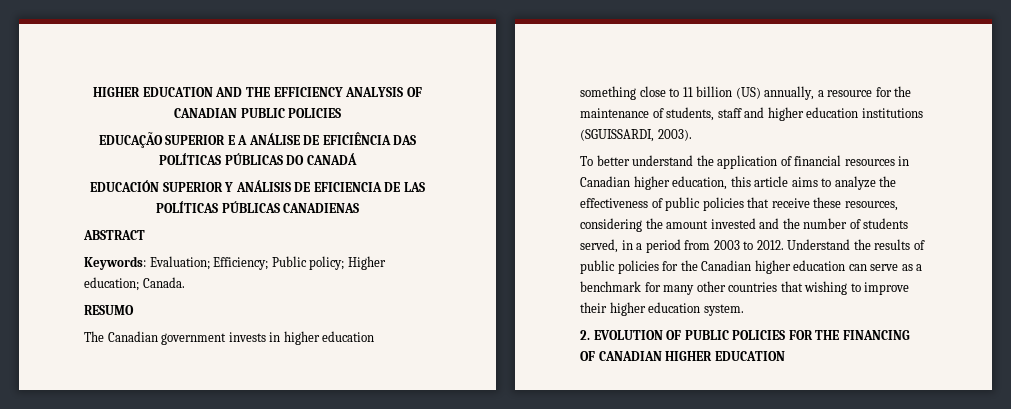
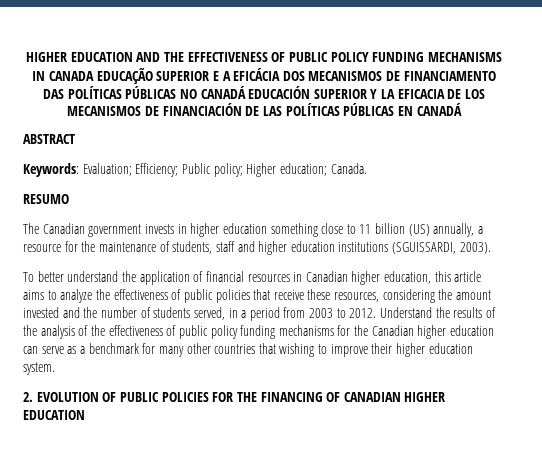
[273,87,422,97] [173,108,342,118] [98,132,391,148] EFFICIENCY ANALYSIS OF CANADIAN PUBLIC POLICIES // EDUCAÇÃO SUPERIOR E A ANÁLISE DE EFICIÊNCIA -> [187,52,502,62] [32,68,496,84] EFFECTIVENESS OF PUBLIC POLICY FUNDING MECHANISMS IN CANADA EDUCAÇÃO SUPERIOR E A EFICÁCIA DOS MECANISMOS DE FINANCIAMENTO
[286,153,357,165] DO CANADÁ // -> [179,86,246,99] NO CANADÁ
[235,180,382,192] ANÁLISIS DE EFICIENCIA -> [381,89,486,99] [67,103,242,116] LA EFICACIA DE LOS MECANISMOS DE FINANCIACIÓN
[283,203,360,213] CANADIENAS -> [397,103,462,116] EN CANADÁ
[580,260,659,274] public policies -> [23,325,334,339] the analysis of the effectiveness of public policy funding mechanisms

